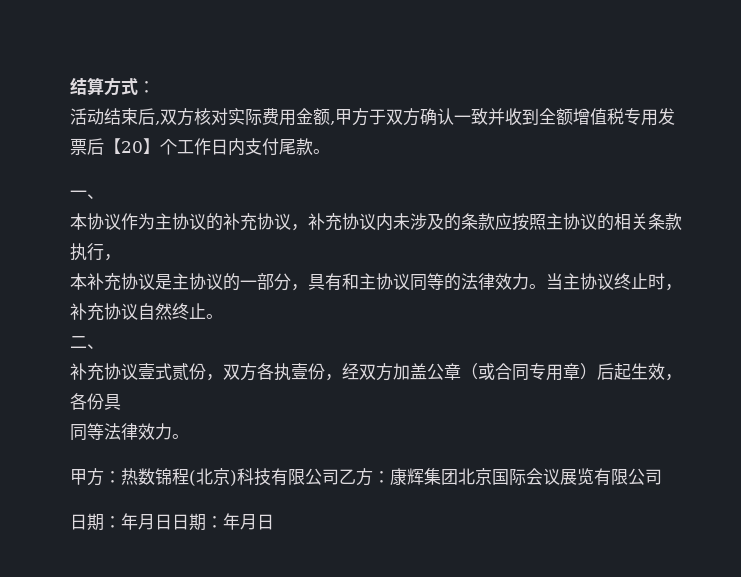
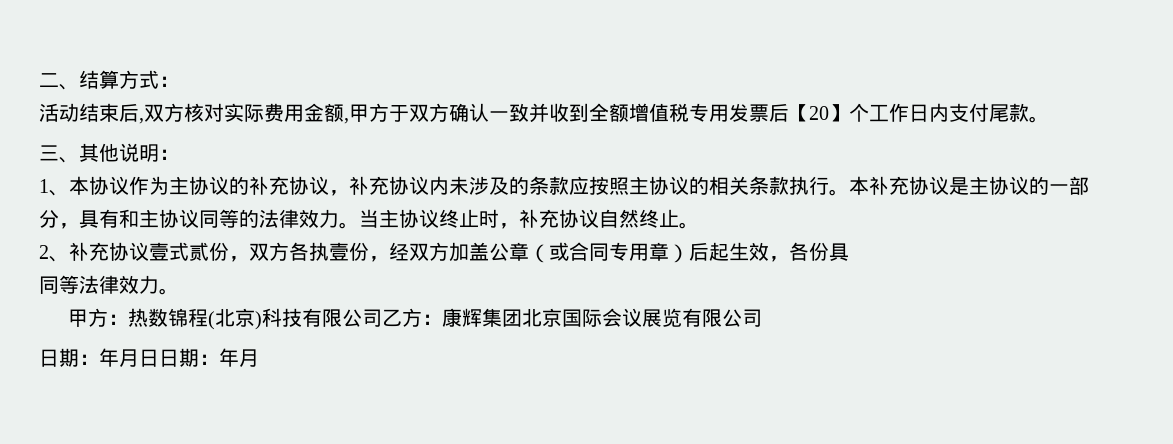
(70, 86) none -> [39,73,79,90] 二、
[70,190,104,199] 一、 // -> [39,143,179,163] [39,179,69,196] 三、其他说明： // 1、
[104,254,121,261] ， // -> [829,189,849,196] 。
[70,336,104,349] 二、 // -> [39,245,69,262] 2、
[257,514,274,530] 日 -> (259, 358) none

